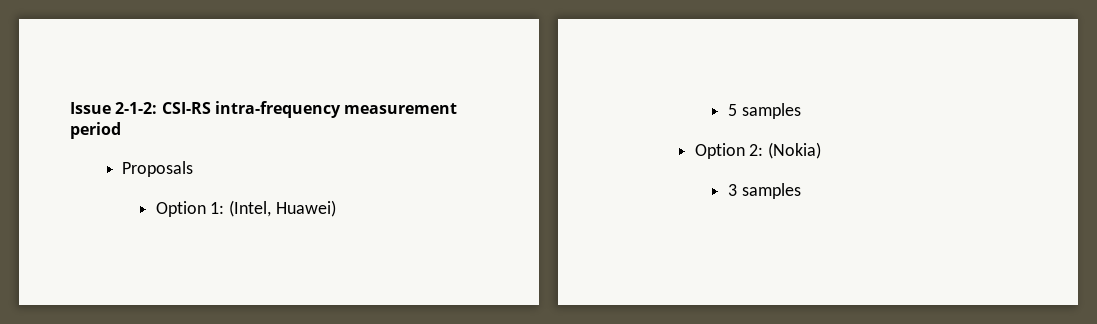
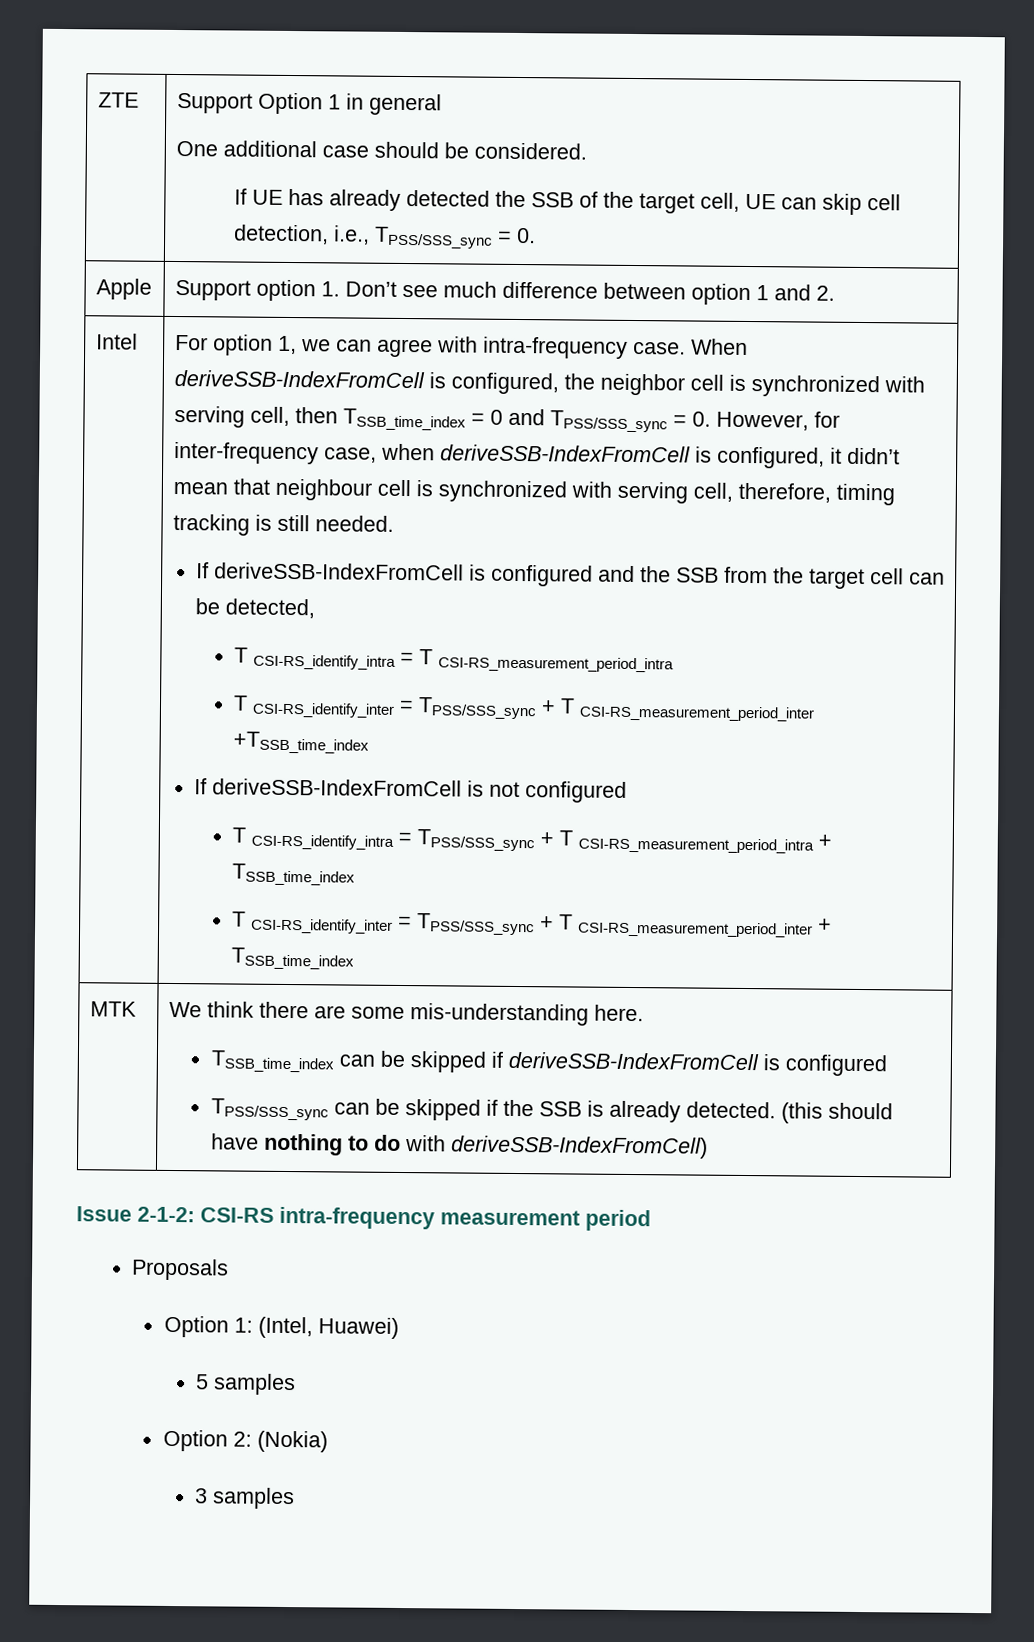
(70, 108) none -> [97,92,139,108] [176,92,442,116] [175,140,587,160] [234,188,902,215] [234,224,537,249] [95,278,152,300] [174,279,835,306] [95,333,138,350] [174,334,748,359] [173,369,925,398] [173,405,840,433] [173,441,900,469] [172,478,895,506] [172,513,394,536] [196,562,946,590] [195,598,316,619] [234,647,675,673] [233,695,816,722] [233,731,370,754] [194,778,628,803] [232,827,833,854] [232,863,356,886] [232,911,833,938] [231,947,355,970] [89,1001,137,1017] [168,1001,644,1026] [210,1050,887,1077] [210,1098,893,1124] [210,1133,708,1159] ZTE | Support Option 1 in general // One additional case should be considered. // If UE has already detected the SSB of the target cell, UE can skip cell detection, i.e., TPSS/SSS_sync = 0. // Apple | Support option 1. Don’t see much difference between option 1 and 2. // Intel | For option 1, we can agree with intra-frequency case. When deriveSSB-IndexFromCell is configured, the neighbor cell is synchronized with serving cell, then TSSB_time_index = 0 and TPSS/SSS_sync = 0. However, for inter-frequency case, when deriveSSB-IndexFromCell is configured, it didn’t mean that neighbour cell is synchronized with serving cell, therefore, timing tracking is still needed. // If deriveSSB-IndexFromCell is configured and the SSB from the target cell can be detected, // T CSI-RS_identify_intra = T CSI-RS_measurement_period_intra // T CSI-RS_identify_inter = TPSS/SSS_sync + T CSI-RS_measurement_period_inter +TSSB_time_index // If deriveSSB-IndexFromCell is not configured // T CSI-RS_identify_intra = TPSS/SSS_sync + T CSI-RS_measurement_period_intra + TSSB_time_index // T CSI-RS_identify_inter = TPSS/SSS_sync + T CSI-RS_measurement_period_inter + TSSB_time_index // MTK | We think there are some mis-understanding here. // TSSB_time_index can be skipped if deriveSSB-IndexFromCell is configured // TPSS/SSS_sync can be skipped if the SSB is already detected. (this should have nothing to do with deriveSSB-IndexFromCell) //

